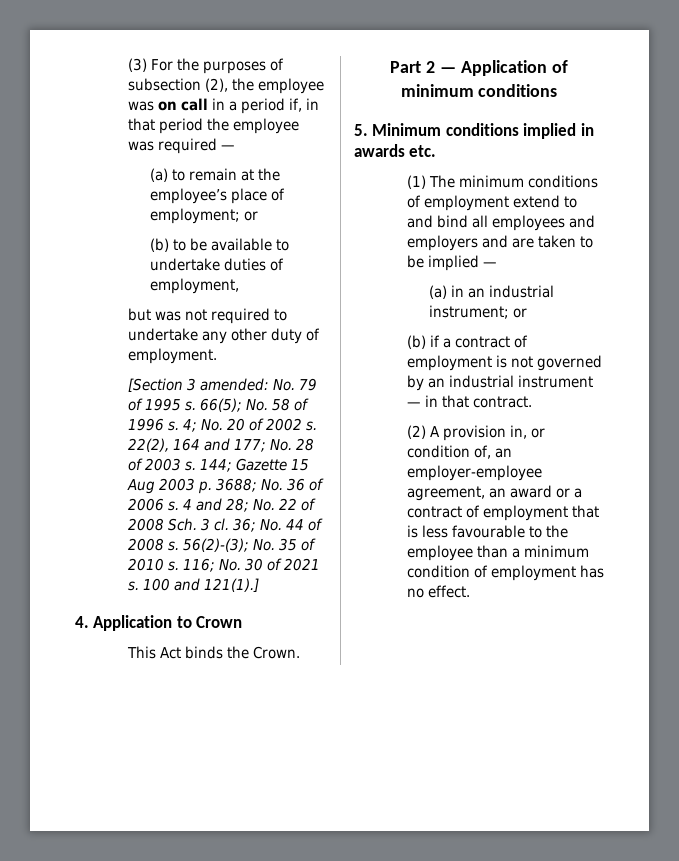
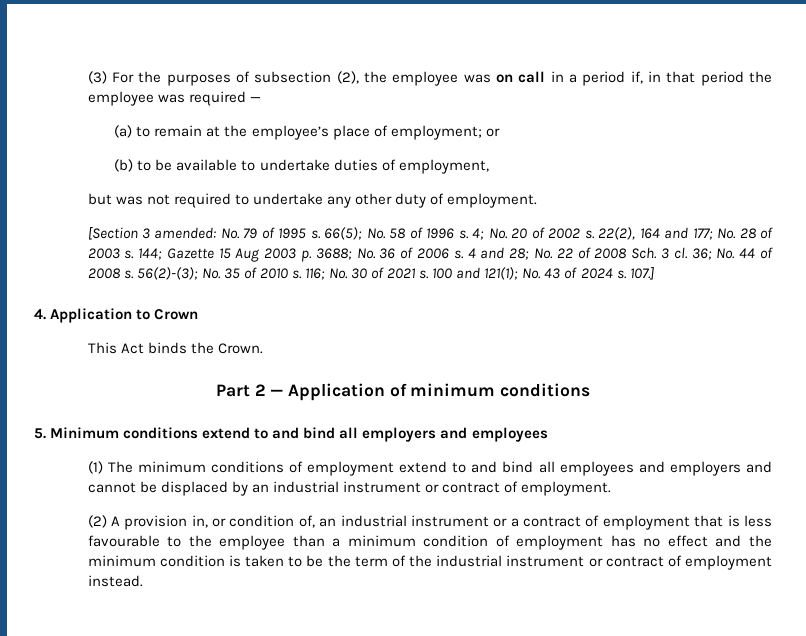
[203,578,259,592] 121(1).] -> [484,267,654,280] 121(1); No. 43 of 2024 s. 107.]
[523,123,594,139] [354,144,437,157] implied in awards etc. -> [202,427,548,442] extend to and bind all employers and employees
[511,235,593,248] [406,255,497,271] [429,285,554,299] [429,305,527,319] [406,335,528,349] [406,355,602,371] [406,375,593,391] [406,395,532,408] are taken to be implied — // (a) in an industrial instrument; or // (b) if a contract of employment is not governed by an industrial instrument — in that contract. -> [87,481,611,496] cannot be displaced by an industrial instrument or contract of employment.
[406,465,542,481] [406,485,552,501] employer-employee agreement, an award -> [340,515,489,527] industrial instrument
[427,585,470,598] effect. -> [667,535,772,547] [87,555,772,570] [87,575,143,587] effect and the minimum condition is taken to be the term of the industrial instrument or contract of employment instead.

